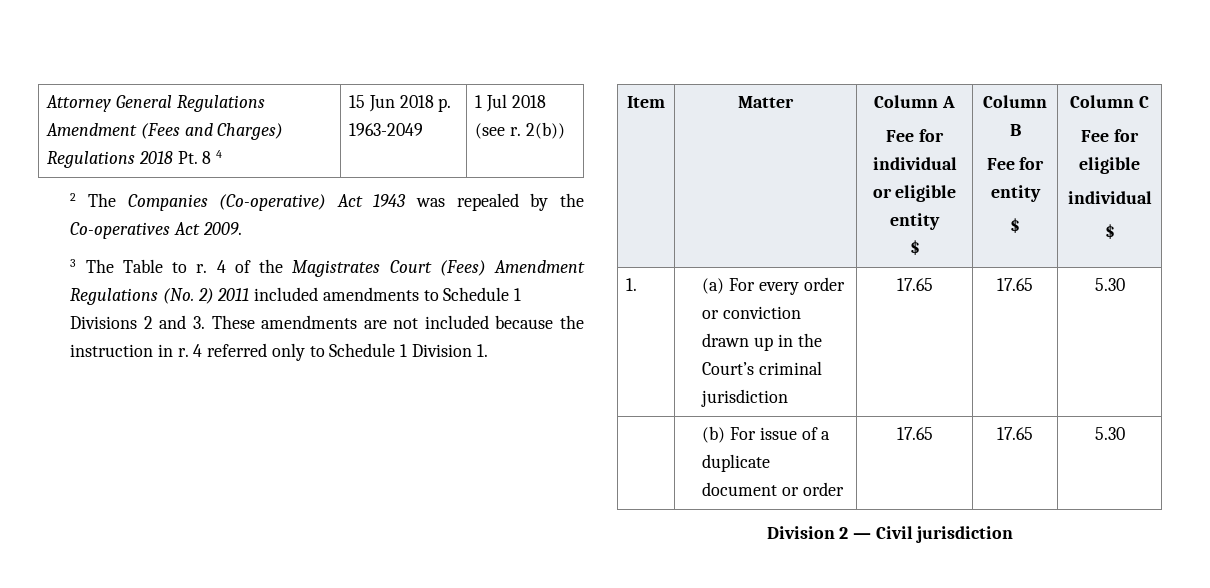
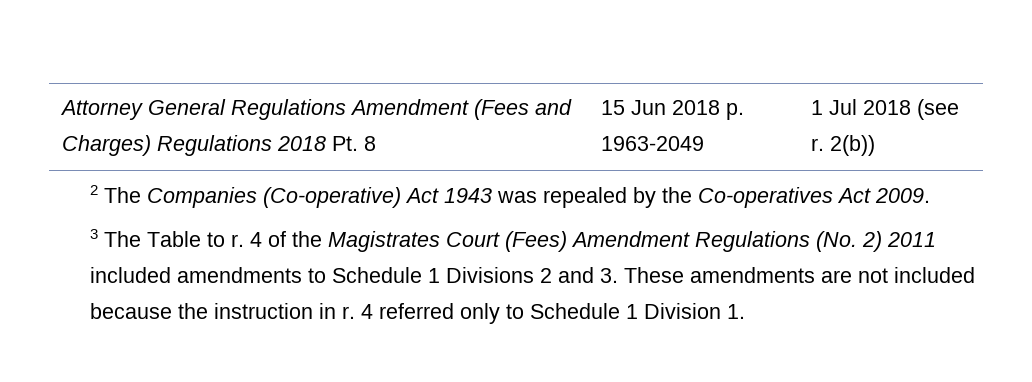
[216,150,223,158] 4 -> (376, 143) none
[627,96,665,108] [738,96,794,108] [874,95,955,108] [886,129,944,142] [872,157,957,170] [872,185,957,202] [890,213,940,230] [909,240,920,255] [983,95,1047,108] [1009,124,1021,136] [986,157,1045,170] [990,185,1041,202] [1010,218,1020,233] [1070,95,1149,108] [1081,129,1139,142] [1079,157,1140,174] [1067,191,1152,204] [1104,224,1115,239] [626,278,638,291] [702,277,845,295] [702,306,802,319] [702,333,822,351] [702,361,823,375] [701,389,789,407] [896,278,933,291] [997,278,1033,291] [1094,278,1125,291] [702,426,831,443] [702,454,771,472] [702,482,844,496] [896,427,933,440] [997,427,1033,440] [1094,427,1125,440] [766,526,1014,543] // Item | Matter | Column A // Fee for individual or eligible entity // $ | Column B // Fee for entity // $ | Column C // Fee for eligible // individual // $ // 1. | (a) For every order or conviction drawn up in the Court’s criminal jurisdiction | 17.65 | 17.65 | 5.30 // | (b) For issue of a duplicate document or order | 17.65 | 17.65 | 5.30 // Division 2 — Civil jurisdiction -> (745, 311) none

